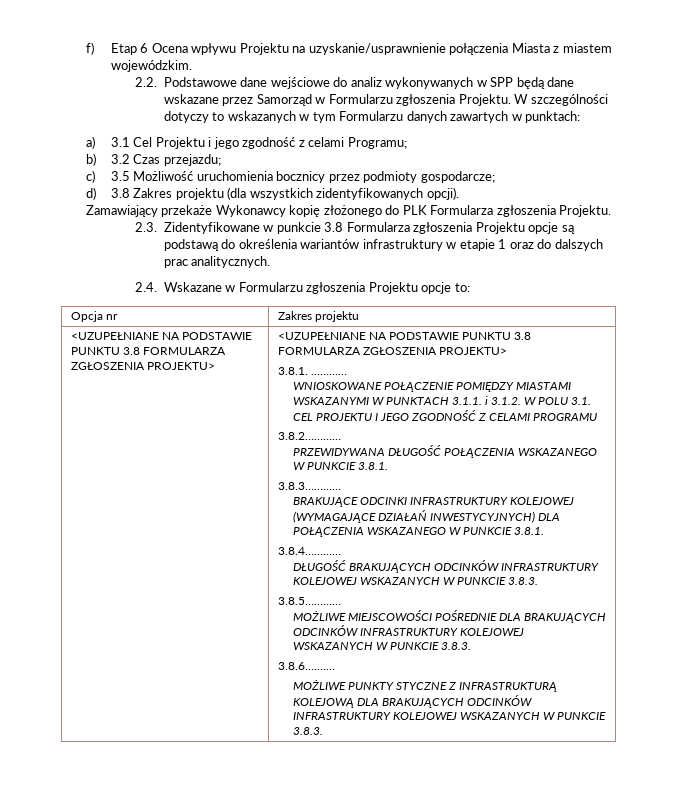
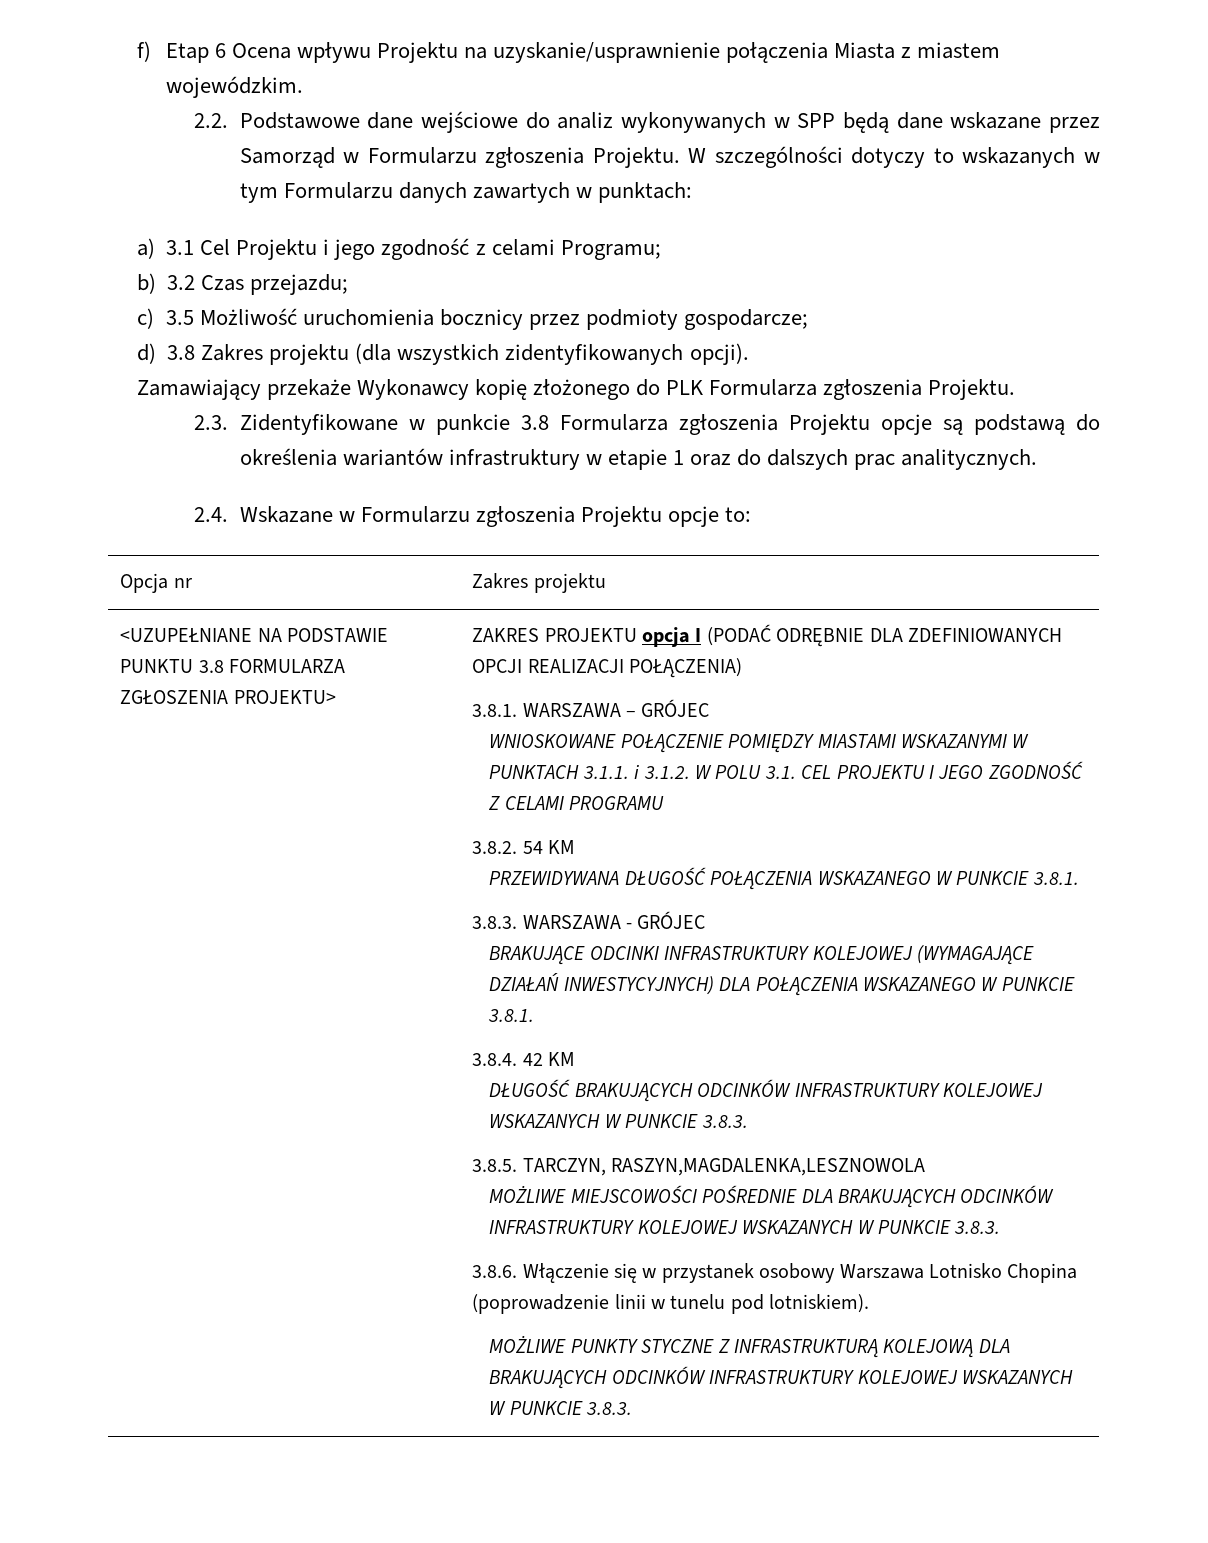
[277,332,532,340] [277,347,507,355] [277,367,347,375] <UZUPEŁNIANE NA PODSTAWIE PUNKTU 3.8 FORMULARZA ZGŁOSZENIA PROJEKTU> // 3.8.1. ………… -> [472,624,1062,647] [472,658,742,678] [472,699,710,717] ZAKRES PROJEKTU opcja I (PODAĆ ODRĘBNIE DLA ZDEFINIOWANYCH OPCJI REALIZACJI POŁĄCZENIA) // 3.8.1. WARSZAWA – GRÓJEC
[277,432,341,440] 3.8.2………… -> [472,840,575,854] 3.8.2. 54 KM
[277,482,341,490] 3.8.3………… -> [472,911,706,929] 3.8.3. WARSZAWA - GRÓJEC
[277,547,341,555] 3.8.4………… -> [472,1052,575,1066] 3.8.4. 42 KM
[277,597,341,605] 3.8.5………… -> [472,1158,925,1176] 3.8.5. TARCZYN, RASZYN,MAGDALENKA,LESZNOWOLA
[277,662,335,670] 3.8.6.……… -> [472,1263,1078,1283] [472,1294,870,1314] 3.8.6. Włączenie się w przystanek osobowy Warszawa Lotnisko Chopina (poprowadzenie linii w tunelu pod lotniskiem).

